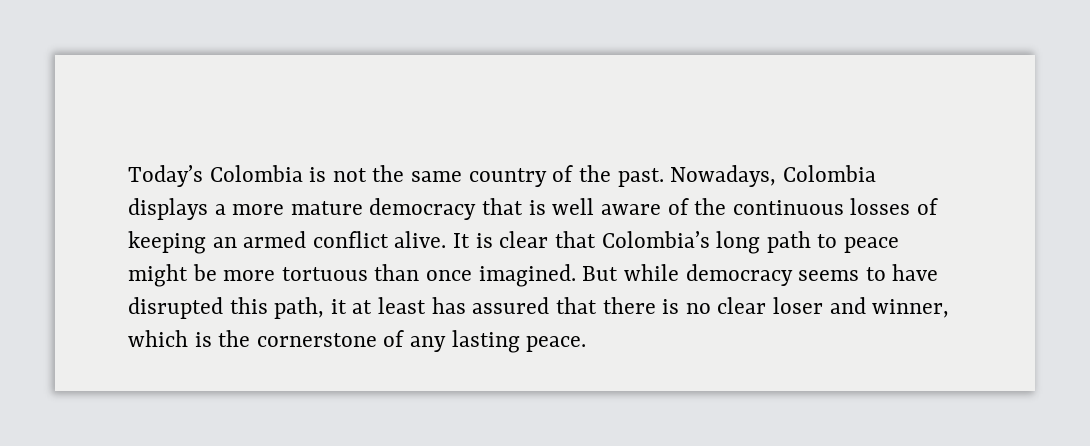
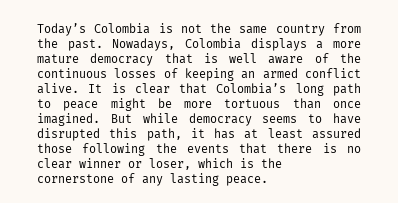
[552,165,574,182] of -> [332,23,361,33] from
(347, 306) none -> [214,128,236,139] has
[431,297,550,314] has assured -> [311,128,361,139] [37,143,229,156] assured those following the events
[772,297,950,318] loser and winner, -> [79,158,191,170] winner or loser,

